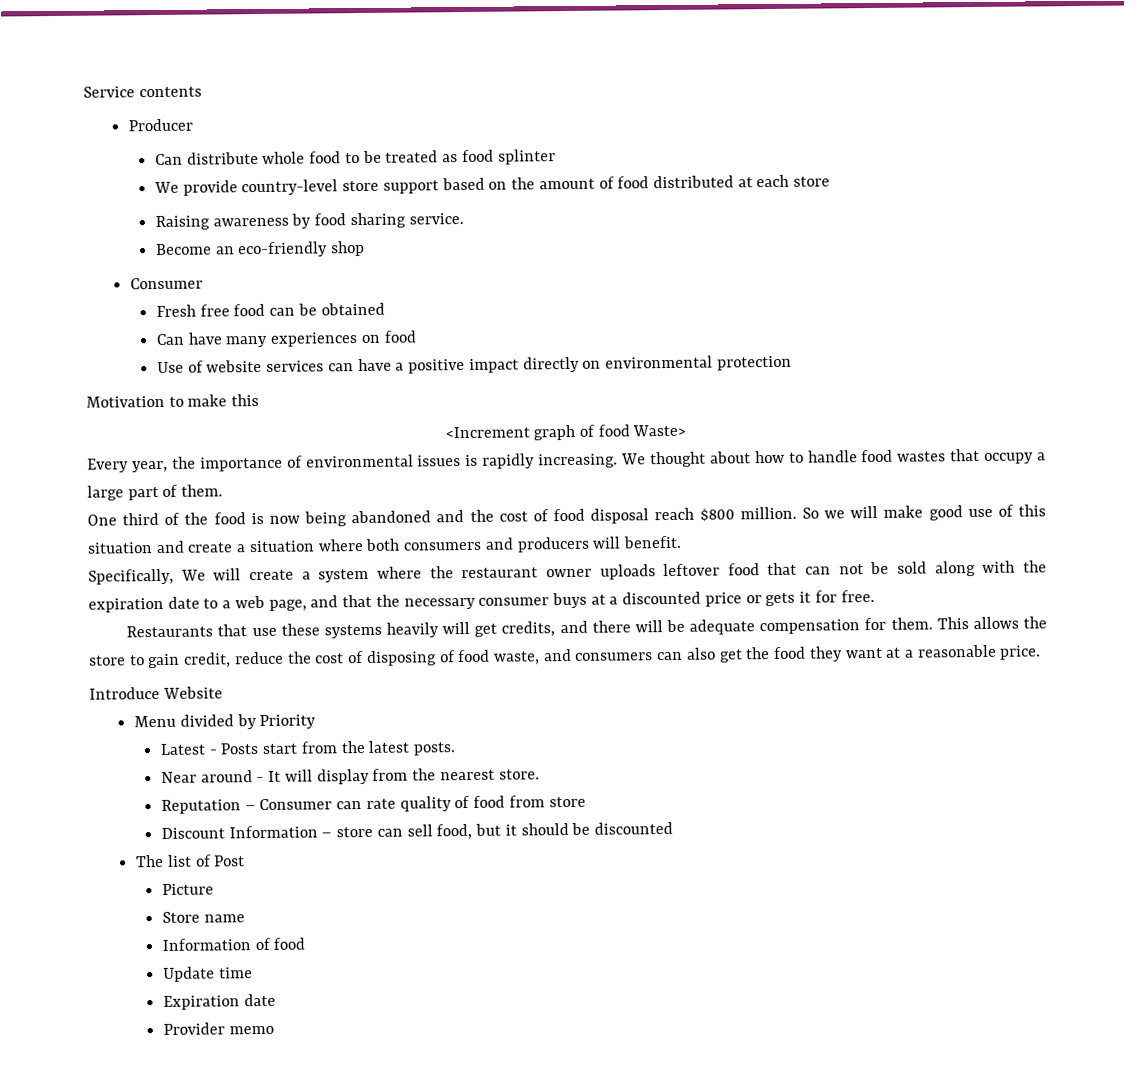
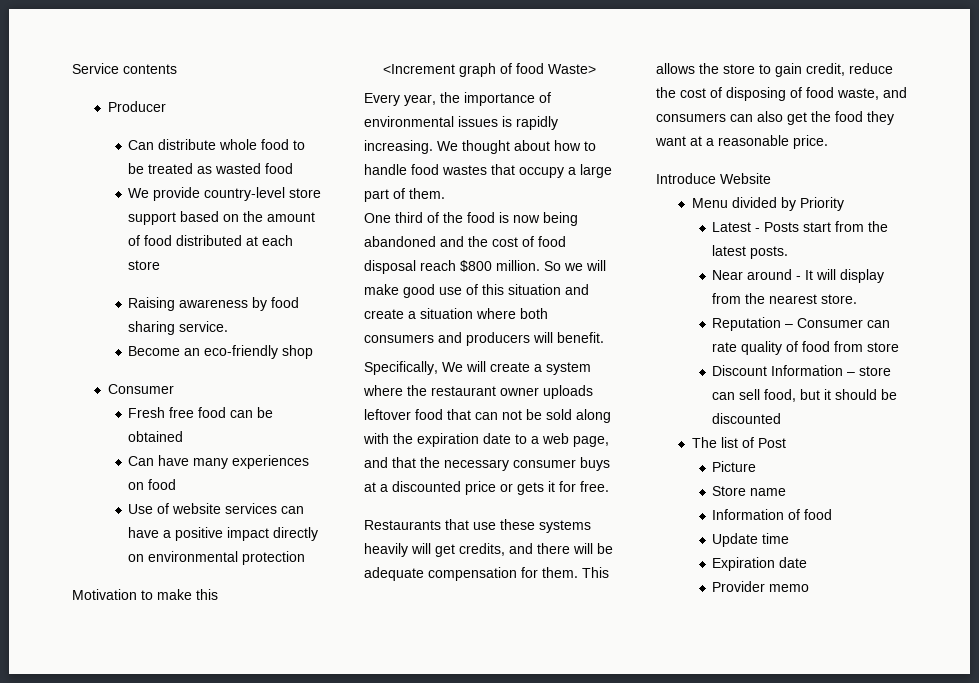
[461,149,556,165] food splinter -> [215,163,294,174] wasted food

